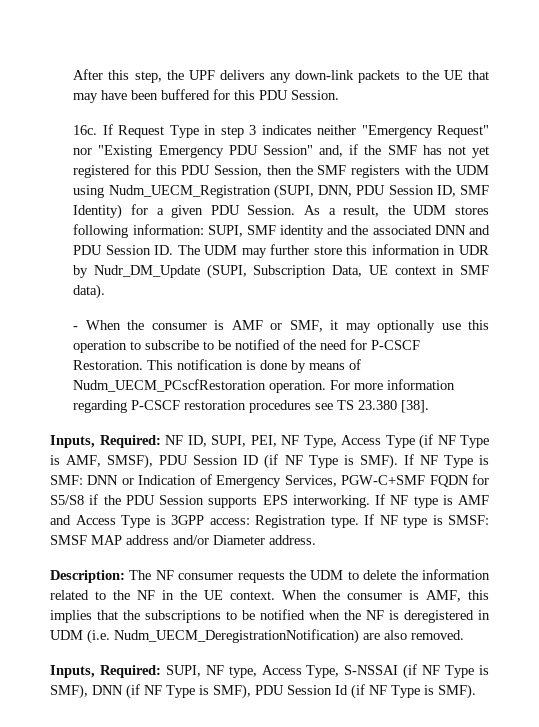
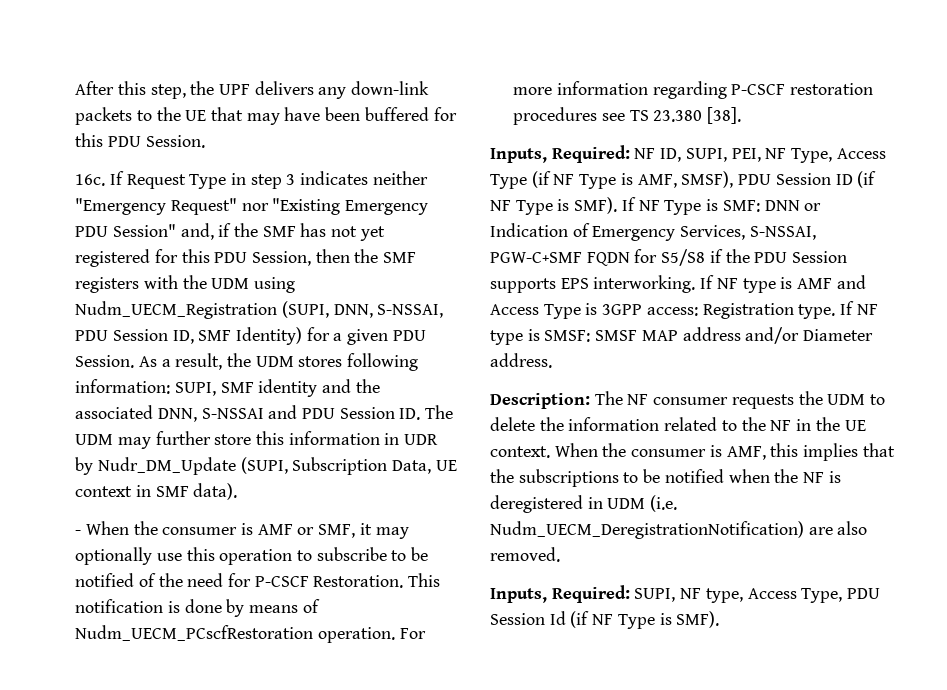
(353, 191) none -> [377,304,444,318] S-NSSAI,
[434,225,466,235] DNN -> [157,408,264,422] DNN, S-NSSAI
(337, 481) none -> [749,226,816,240] S-NSSAI,
[344,664,490,679] [50,684,251,699] S-NSSAI (if NF Type is SMF), DNN (if NF Type is SMF), -> (843, 595) none

